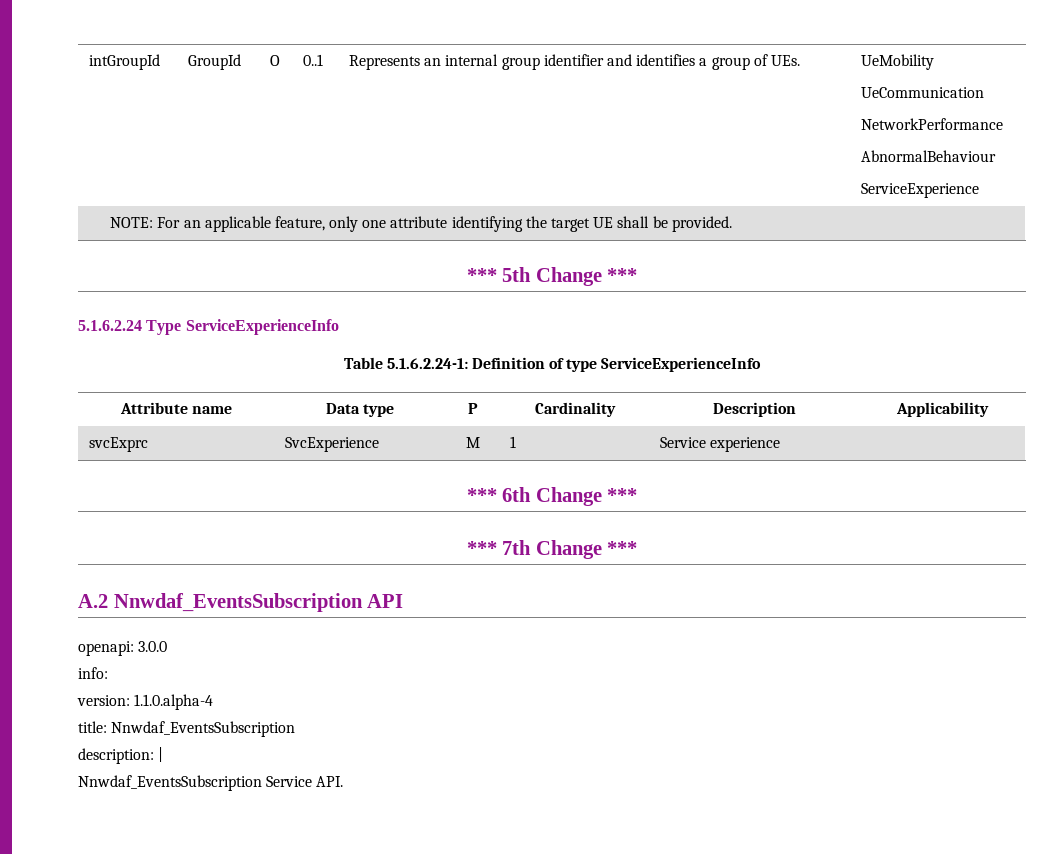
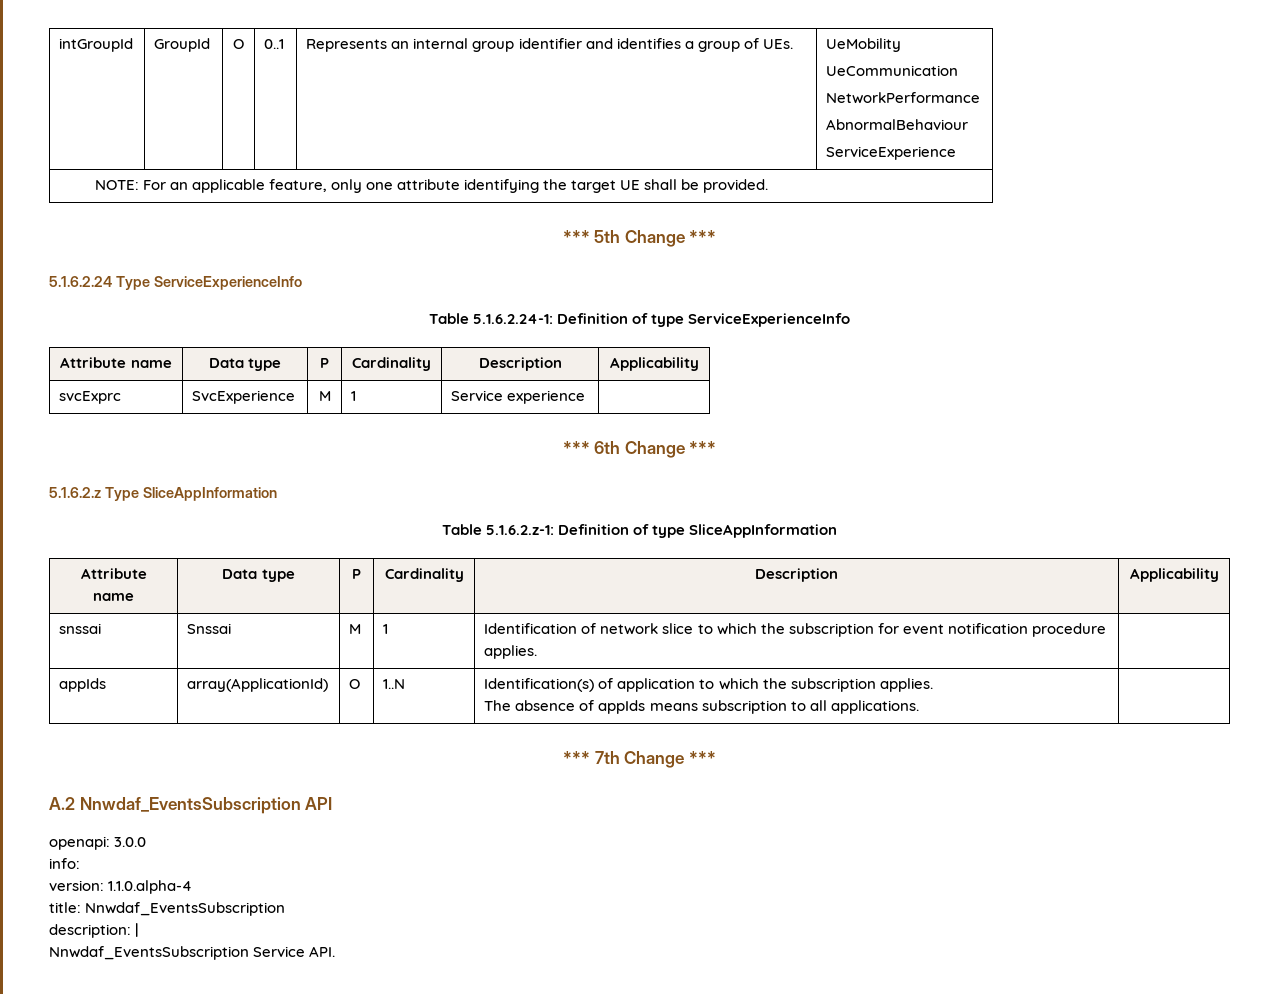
(638, 495) none -> [49,487,277,501] [441,524,838,538] [80,568,147,579] [93,593,134,601] [222,569,295,582] [352,569,361,579] [384,568,464,582] [755,568,839,582] [1129,568,1219,582] [59,623,102,634] [187,623,232,634] [349,624,362,634] [383,624,389,634] [484,623,1106,637] [484,645,538,659] [59,678,107,692] [187,678,329,692] [349,679,361,689] [383,679,406,689] [484,678,933,692] [484,700,919,714] // 5.1.6.2.z Type SliceAppInformation // Table 5.1.6.2.z-1: Definition of type SliceAppInformation // Attribute name | Data type | P | Cardinality | Description | Applicability // snssai | Snssai | M | 1 | Identification of network slice to which the subscription for event notification procedure applies. | // appIds | array(ApplicationId) | O | 1..N | Identification(s) of application to which the subscription applies. // The absence of appIds means subscription to all applications. |

